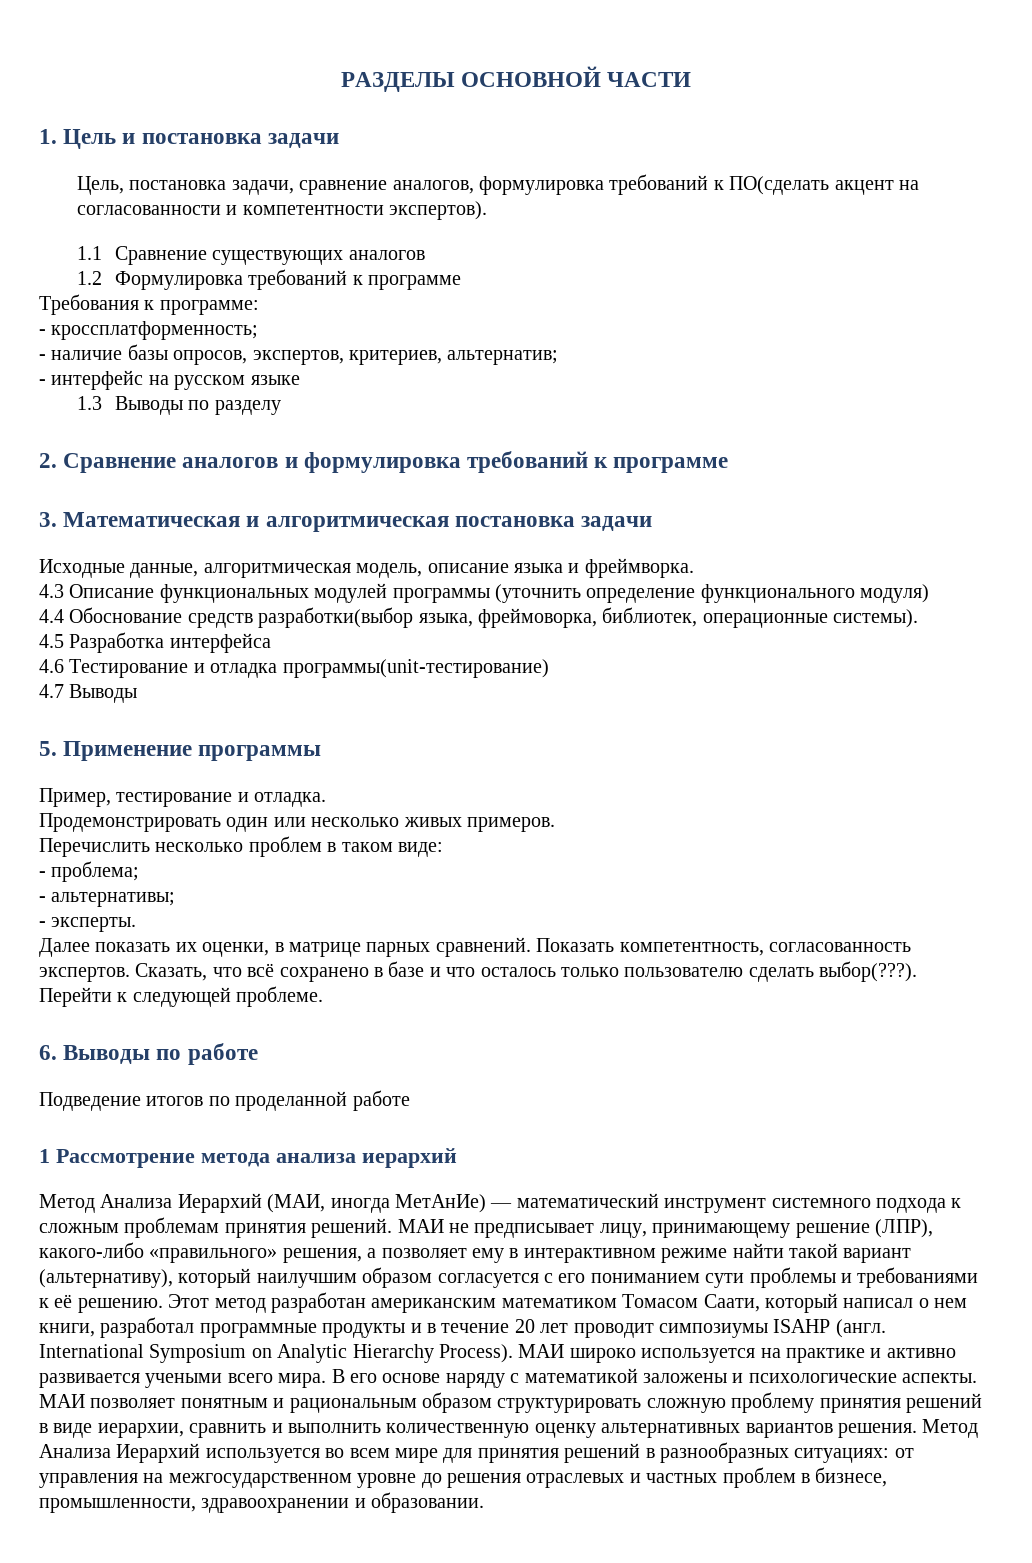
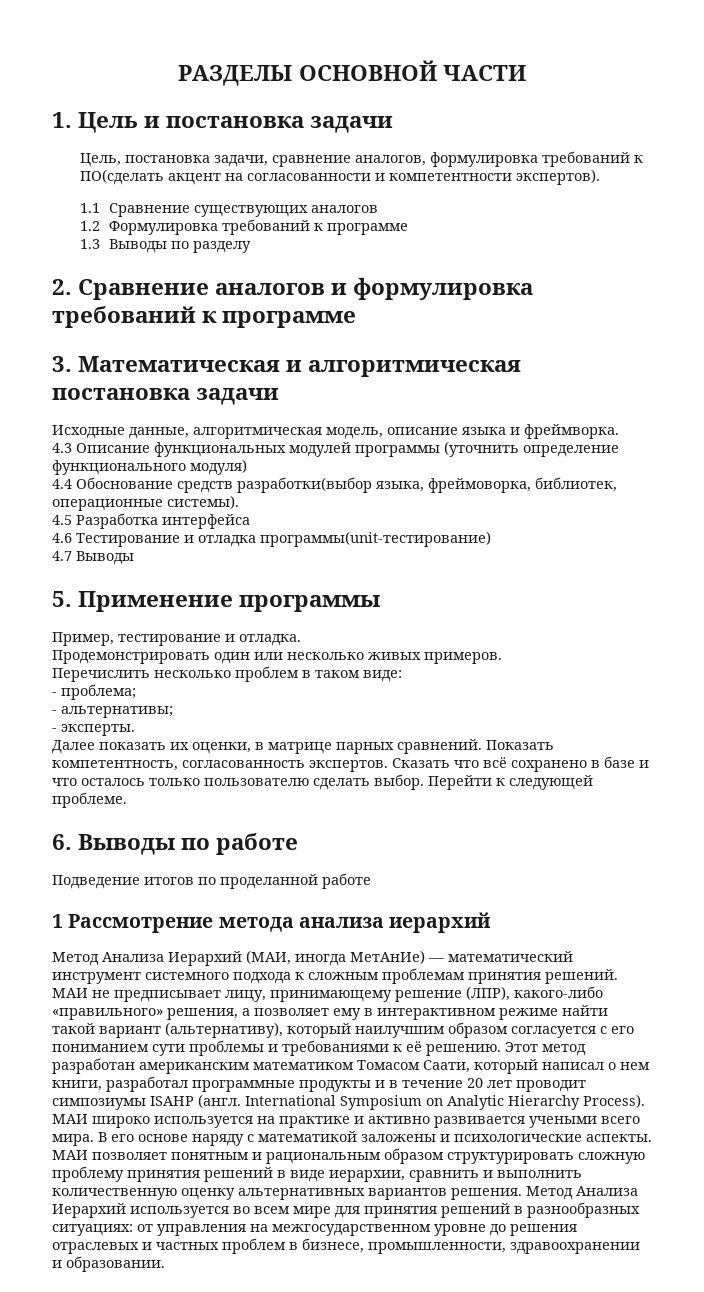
[39,294,259,315] [39,321,259,340] [39,344,559,365] [39,370,300,390] // Требования к программе: // - кроссплатформенность; // - наличие базы опросов, экспертов, критериев, альтернатив; // - интерфейс на русском языке -> (408, 229) none
[135,963,208,981] Сказать, -> [392,758,450,768] Сказать
[819,961,918,982] выбор(???). -> [374,774,424,790] выбор.

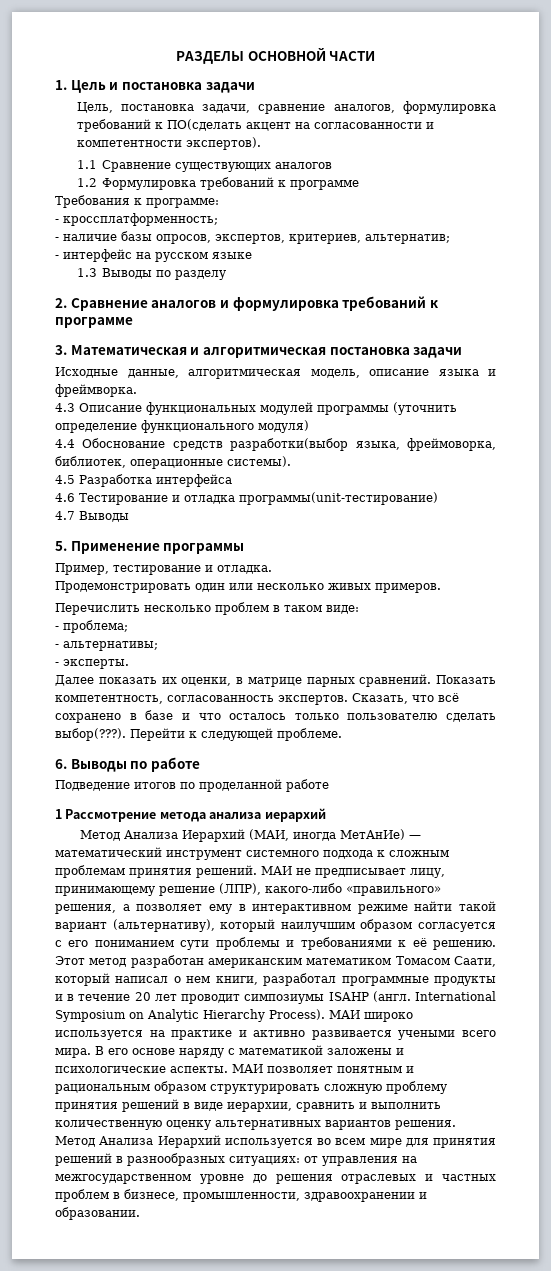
(408, 229) none -> [55,195,219,208] [55,213,218,226] [55,231,450,244] [55,249,252,262] // Требования к программе: // - кроссплатформенность; // - наличие базы опросов, экспертов, критериев, альтернатив; // - интерфейс на русском языке
[392,758,450,768] Сказать -> [352,693,408,704] Сказать,
[374,774,424,790] выбор. -> [55,728,126,741] выбор(???).

